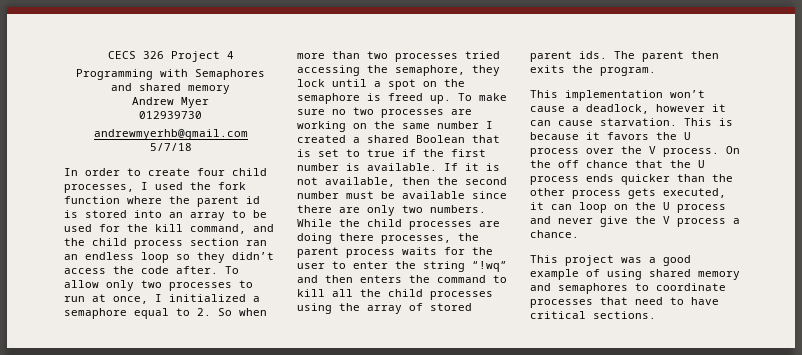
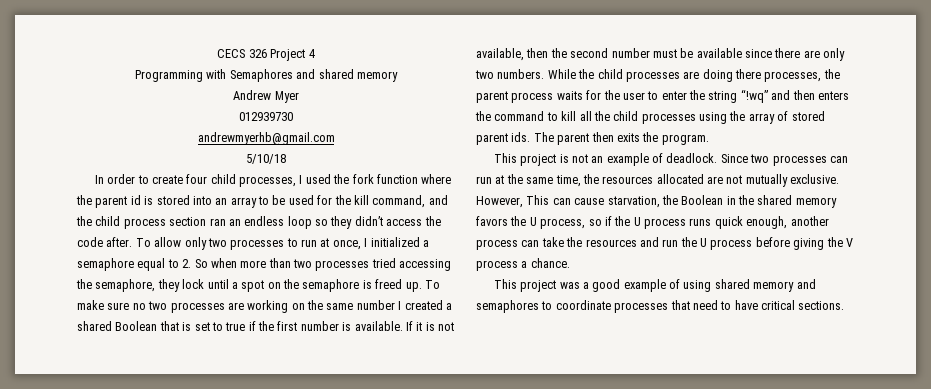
[149,143,192,151] 5/7/18 -> [246,154,286,164] 5/10/18
[565,90,705,101] [530,104,726,114] [530,118,733,126] [530,132,691,140] [530,146,740,157] [530,160,705,168] [530,174,733,185] [530,188,726,199] [530,202,726,213] [530,216,628,227] implementation won’t cause a deadlock, however it can cause starvation. This is because it favors the U process over the V process. On the off chance that the U process ends quicker than the other process gets executed, it can loop on the U process and never give -> [520,153,848,166] [476,174,840,187] [476,195,837,208] [476,216,829,229] [476,237,825,250] project is not an example of deadlock. Since two processes can run at the same time, the resources allocated are not mutually exclusive. However, This can cause starvation, the Boolean in the shared memory favors the U process, so if the U process runs quick enough, another process can take the resources and run the U process before giving

